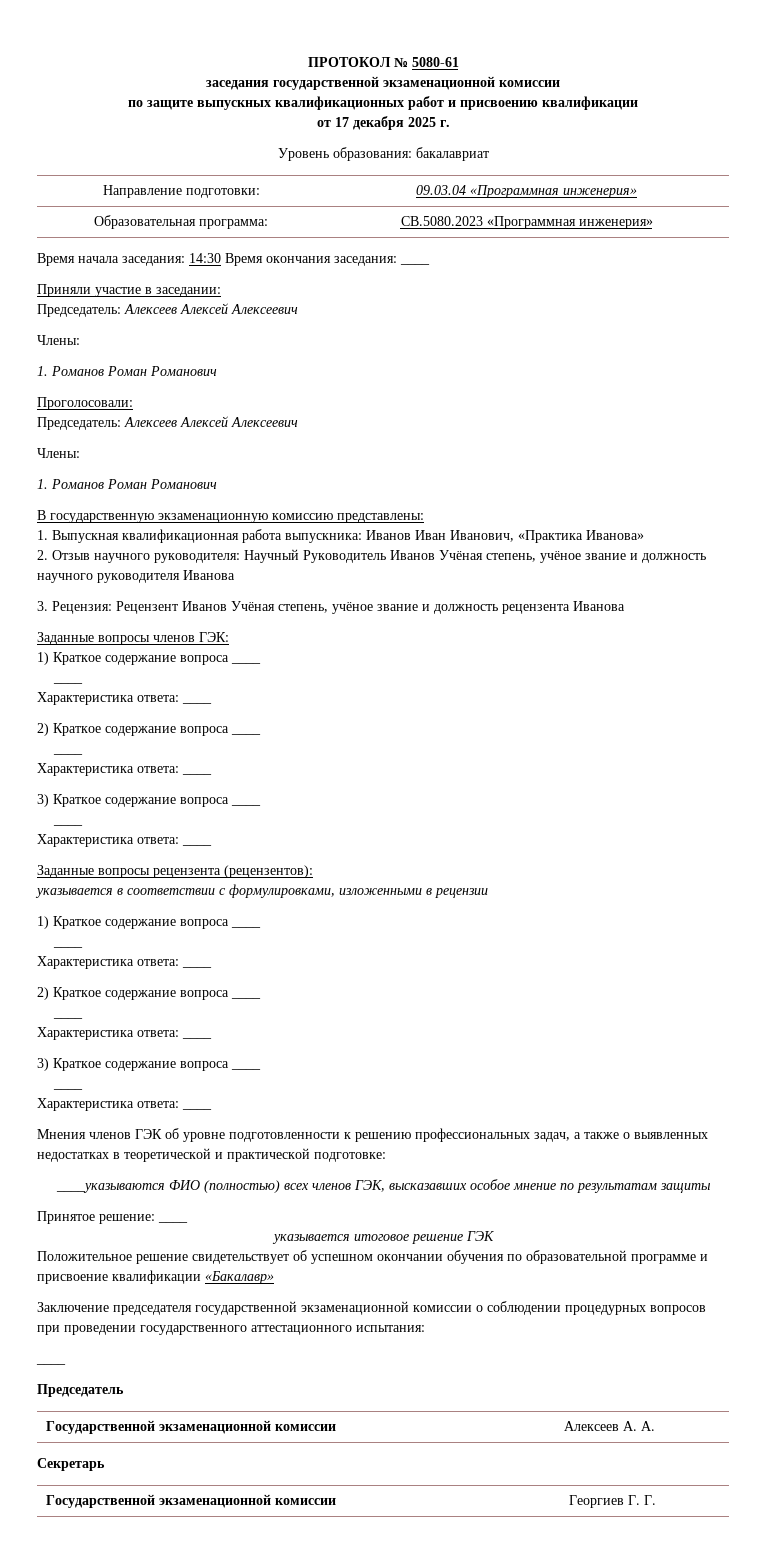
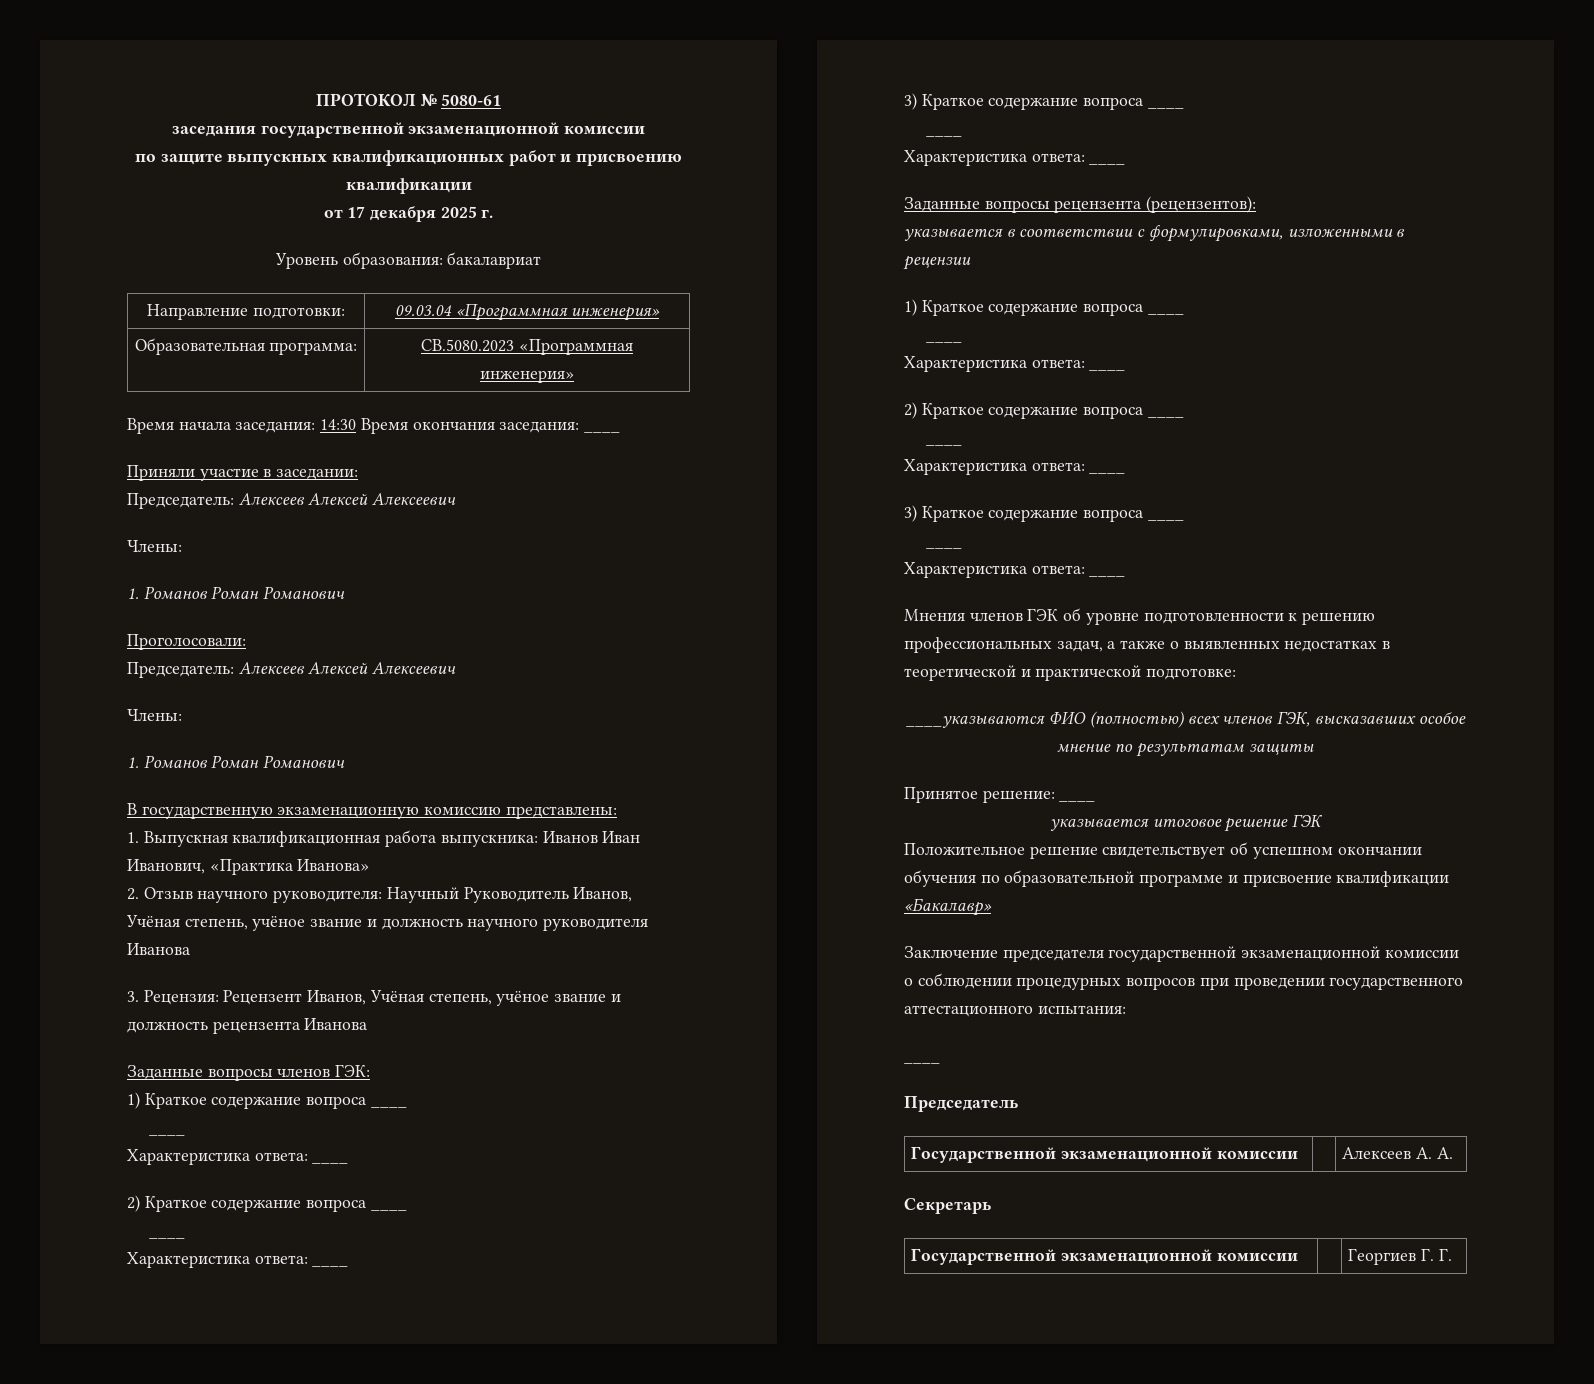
[390,550,435,560] Иванов -> [573,887,633,902] Иванов,
[182,601,227,611] Иванов -> [307,990,367,1005] Иванов,

